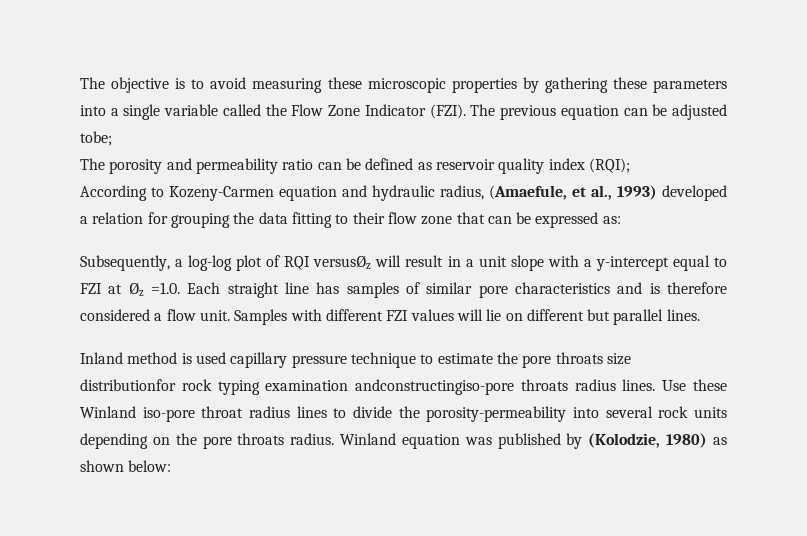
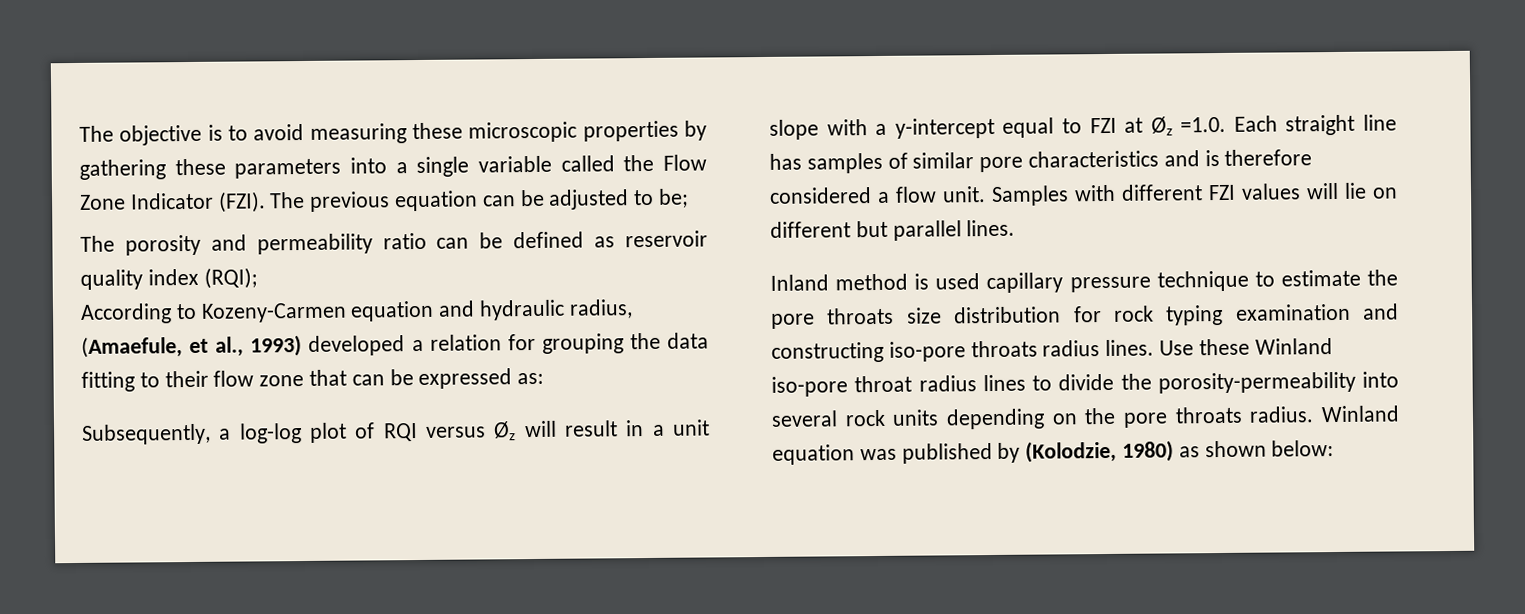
[80,131,112,146] tobe; -> [633,188,690,208] to be;
[313,255,372,270] versusØz -> [425,421,517,441] versus Øz
[80,379,176,391] distributionfor -> [954,306,1102,324] distribution for
[355,379,515,395] andconstructingiso-pore -> [1362,303,1399,320] [771,341,966,363] and constructing iso-pore

